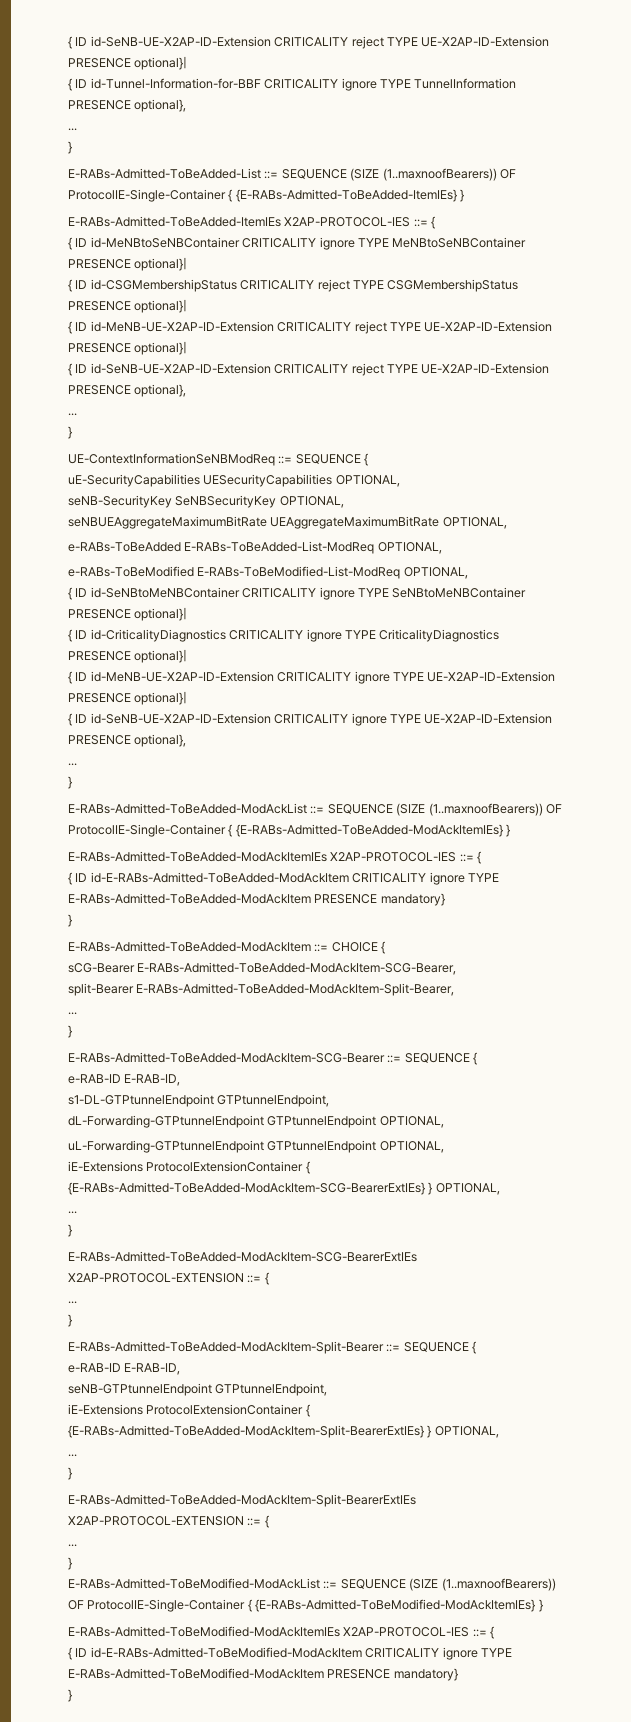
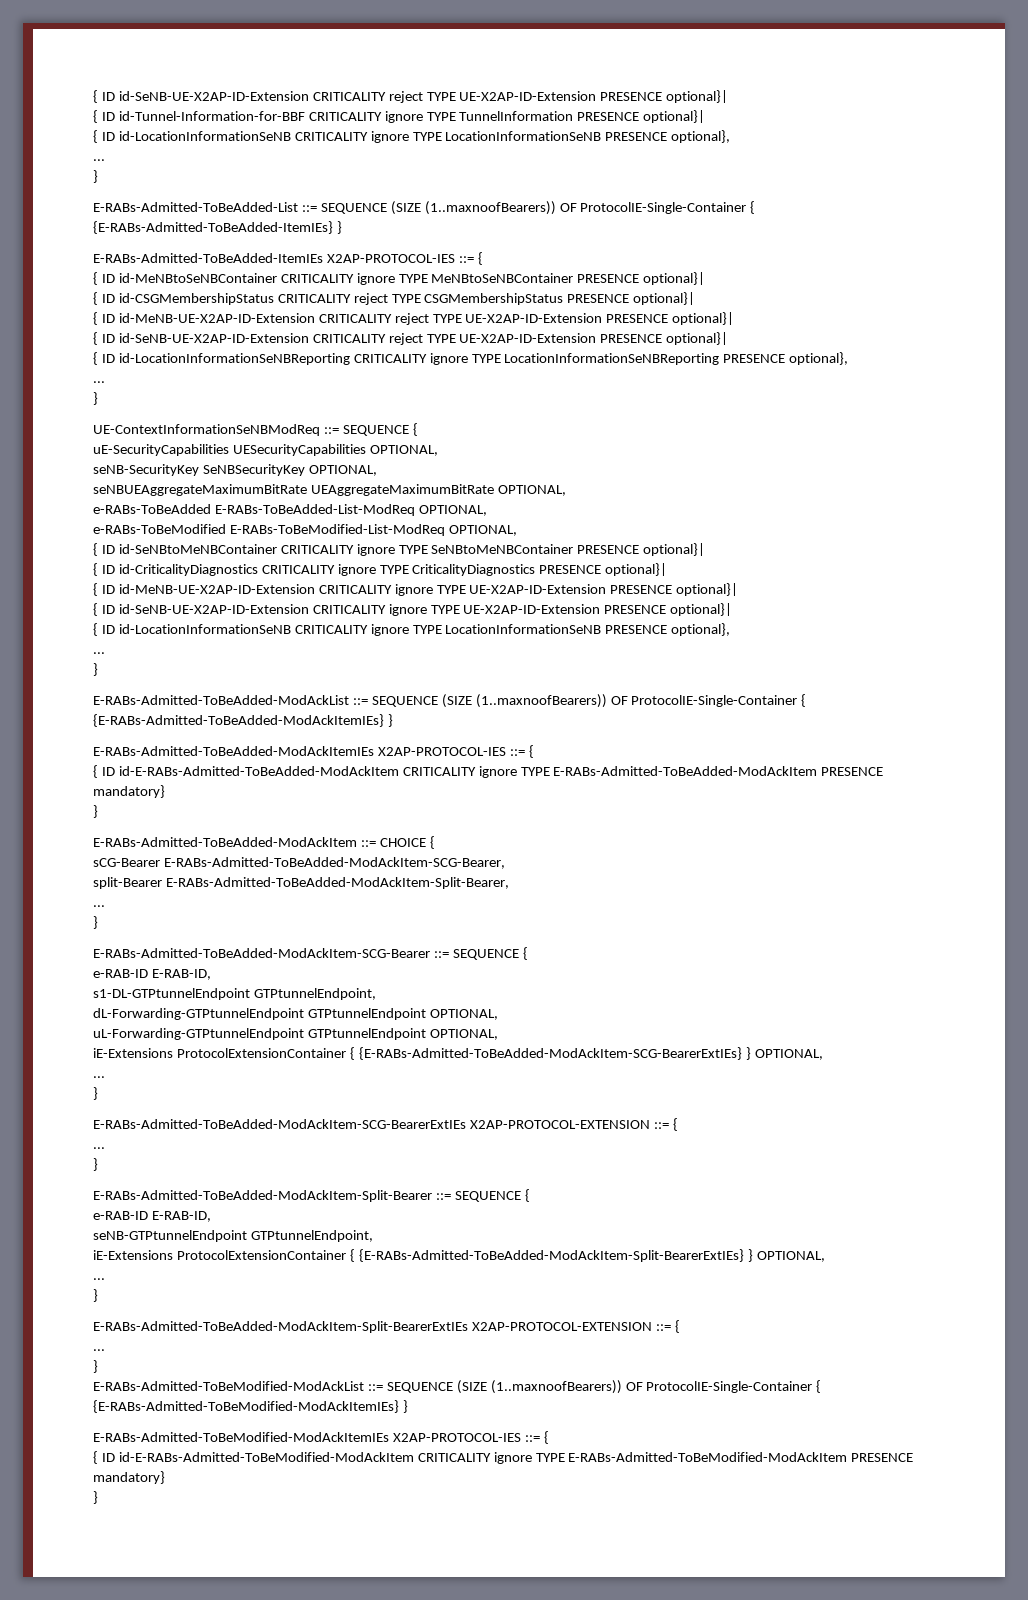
(131, 105) none -> [643,110,706,123] [93,130,668,143] optional}| // { ID id-LocationInformationSeNB CRITICALITY ignore TYPE LocationInformationSeNB PRESENCE
(131, 390) none -> [666,332,729,345] [93,352,786,365] optional}| // { ID id-LocationInformationSeNBReporting CRITICALITY ignore TYPE LocationInformationSeNBReporting PRESENCE
(131, 740) none -> [670,603,733,616] [93,623,668,636] optional}| // { ID id-LocationInformationSeNB CRITICALITY ignore TYPE LocationInformationSeNB PRESENCE

